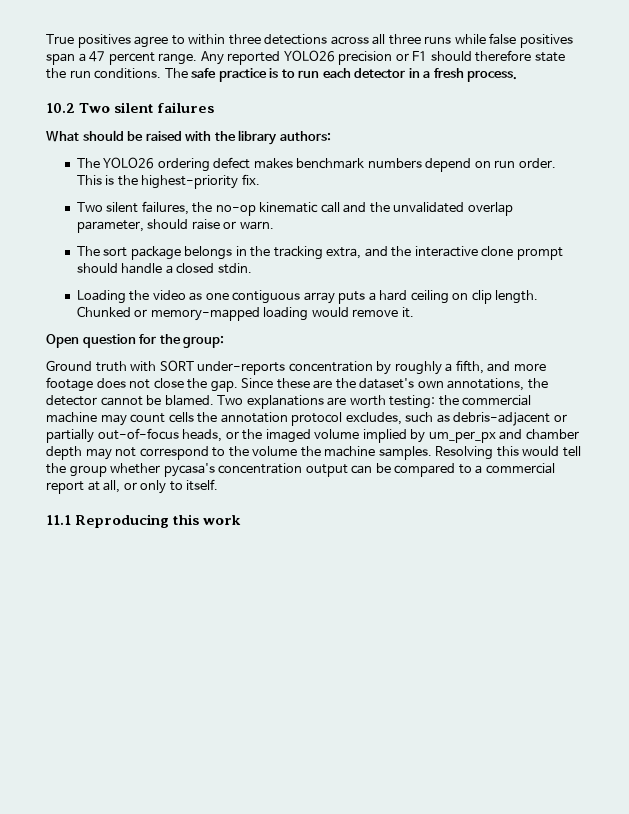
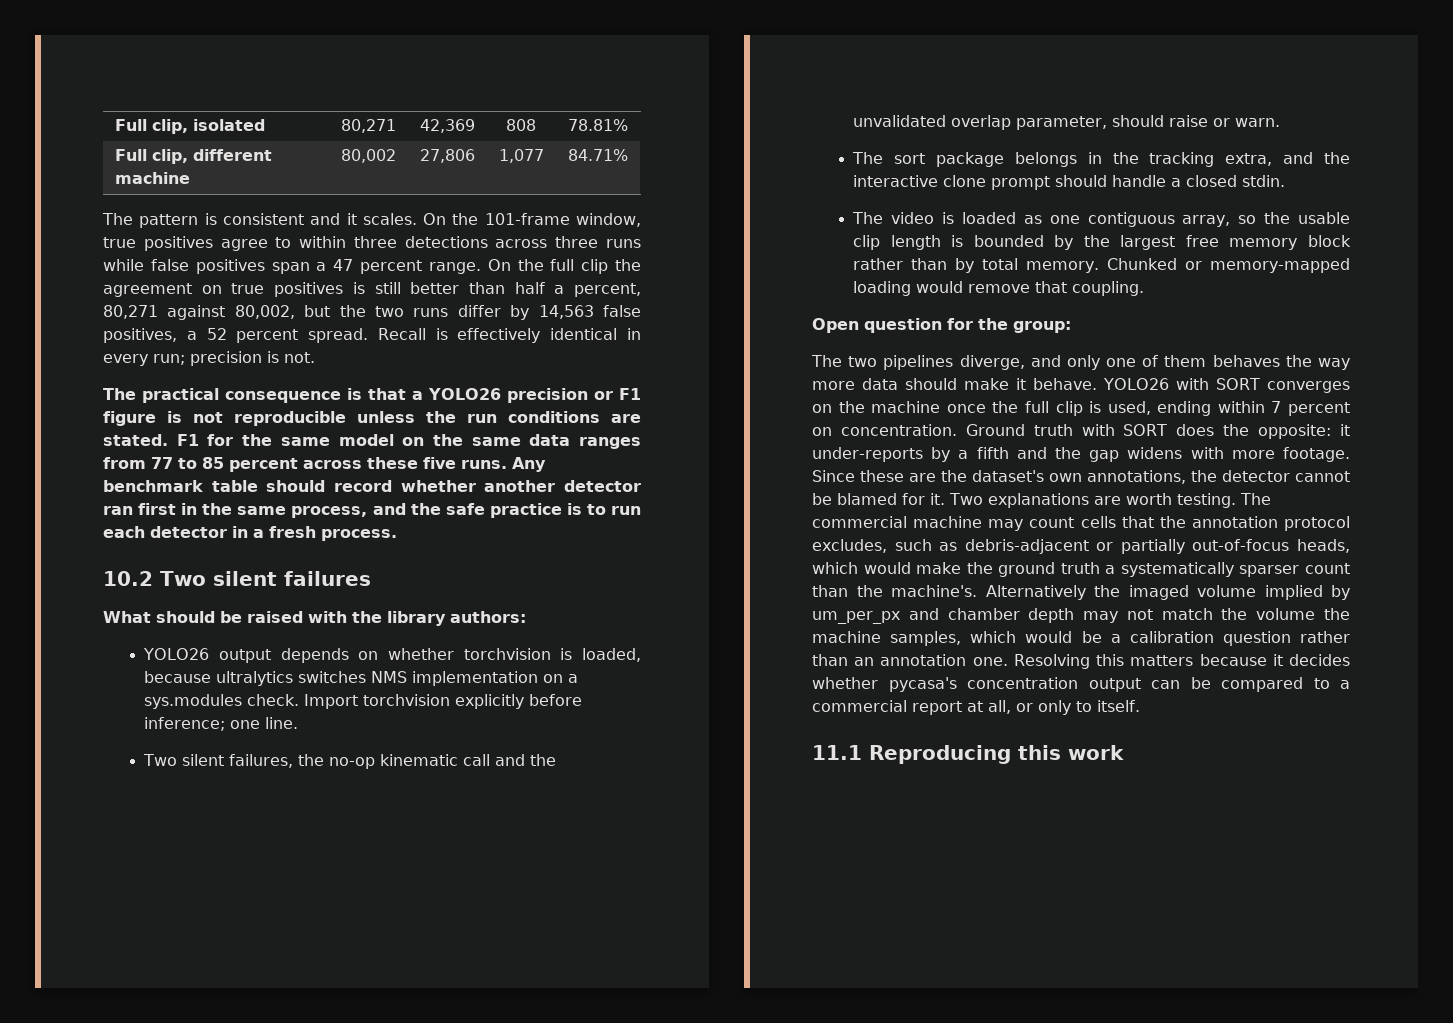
[46,34,74,44] True -> [114,119,265,134] [340,119,396,133] [419,119,475,133] [506,119,536,131] [568,119,628,131] [114,149,272,164] [114,172,190,184] [340,149,396,163] [419,149,475,163] [498,149,544,163] [568,149,628,161] [102,213,641,228] [103,237,136,248] Full clip, isolated | 80,271 | 42,369 | 808 | 78.81% // Full clip, different machine | 80,002 | 27,806 | 1,077 | 84.71% // The pattern is consistent and it scales. On the 101-frame window, true
[372,34,386,45] all -> (548, 243) none
[200,50,565,65] [46,68,188,79] Any reported YOLO26 precision or F1 should therefore state the run conditions. The -> [487,259,641,274] [103,282,641,297] [103,305,641,320] [103,328,641,343] [103,351,315,366] [103,388,641,403] [103,411,641,426] [103,434,641,449] [103,457,546,472] [103,480,641,492] [103,503,441,518] On the full clip the agreement on true positives is still better than half a percent, 80,271 against 80,002, but the two runs differ by 14,563 false positives, a 52 percent spread. Recall is effectively identical in every run; precision is not. // The practical consequence is that a YOLO26 precision or F1 figure is not reproducible unless the run conditions are stated. F1 for the same model on the same data ranges from 77 to 85 percent across these five runs. Any benchmark table should record whether another detector ran first in the same process, and the
[76,157,556,172] [76,174,260,189] The YOLO26 ordering defect makes benchmark numbers depend on run order. This is the highest-priority fix. -> [143,648,641,663] [144,671,579,686] [144,694,583,709] [144,717,299,731] YOLO26 output depends on whether torchvision is loaded, because ultralytics switches NMS implementation on a sys.modules check. Import torchvision explicitly before inference; one line.
[76,290,539,304] Loading the video as one contiguous array puts a hard ceiling on clip length. -> [852,212,1350,227] [853,235,1351,250] [853,258,1100,273] The video is loaded as one contiguous array, so the usable clip length is bounded by the largest free memory block rather than by total memory.
[401,307,414,318] it. -> [1035,281,1145,296] that coupling.
[46,360,546,375] [46,377,238,392] Ground truth with SORT under-reports concentration by roughly a fifth, and more footage does not close the gap. -> [811,355,1350,370] [812,378,1350,393] [812,401,1350,416] [812,424,1350,439] [812,447,1350,462] The two pipelines diverge, and only one of them behaves the way more data should make it behave. YOLO26 with SORT converges on the machine once the full clip is used, ending within 7 percent on concentration. Ground truth with SORT does the opposite: it under-reports by a fifth and the gap widens with more footage.
[164,395,214,406] blamed. -> [837,493,945,505] blamed for it.
[389,395,459,409] testing: the -> [1176,493,1271,508] testing. The
(194, 417) none -> [1121,516,1154,528] that
[225,431,239,439] or -> [812,562,1350,577] [812,585,1086,600] which would make the ground truth a systematically sparser count than the machine's. Alternatively
[139,446,226,460] correspond to -> [1161,608,1213,620] match
[378,446,581,460] [46,463,107,477] samples. Resolving this would tell the group -> [890,631,1350,646] [812,654,1350,669] samples, which would be a calibration question rather than an annotation one. Resolving this matters because it decides

